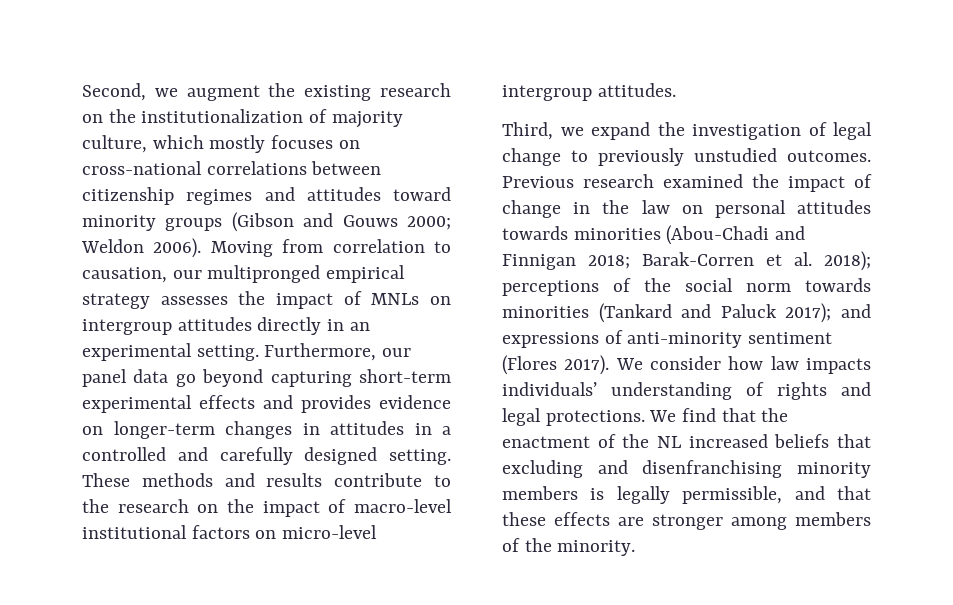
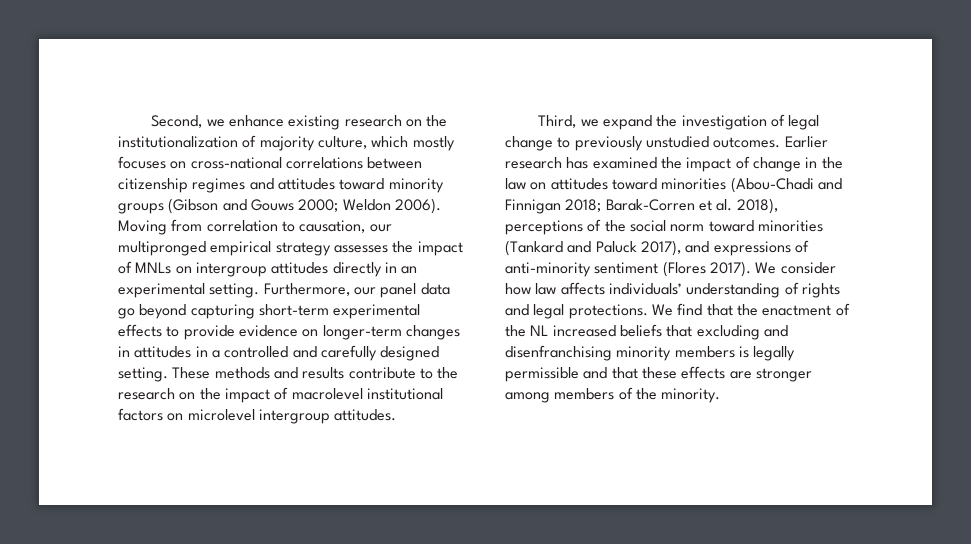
[186,83,296,101] augment the -> [229,115,285,127] enhance
[263,395,371,413] and provides -> [166,325,235,340] to provide
[354,499,452,513] macro-level -> [291,388,363,400] macrolevel
[282,525,378,539] micro-level -> [187,409,255,421] microlevel
[502,174,654,188] Previous research -> [784,136,828,148] [505,157,589,169] Earlier research has
[714,200,871,218] [502,226,568,240] personal attitudes towards -> [550,178,657,190] attitudes toward
[824,251,871,271] 2018); -> [736,198,778,214] 2018),
[805,278,871,292] towards -> [708,220,754,232] toward
[785,303,832,323] 2017); -> [640,240,681,256] 2017),
[806,358,871,374] impacts -> [560,282,605,295] affects
[682,486,783,504] permissible, -> [505,367,579,382] permissible

